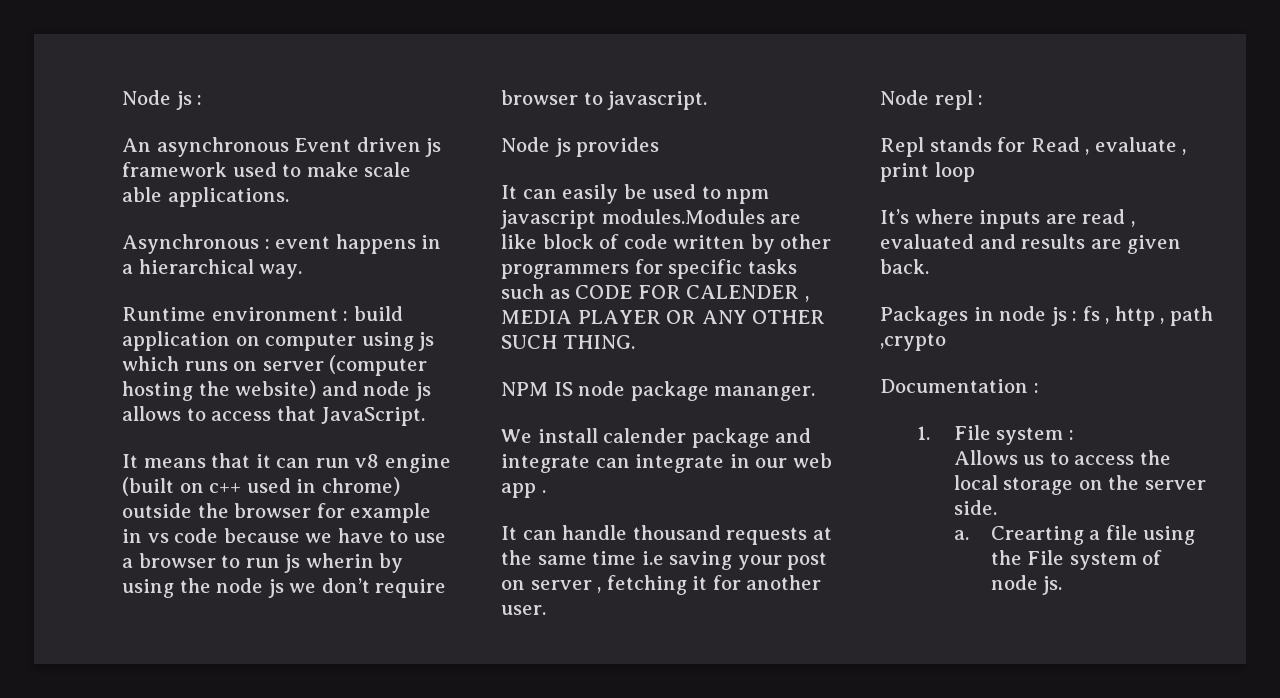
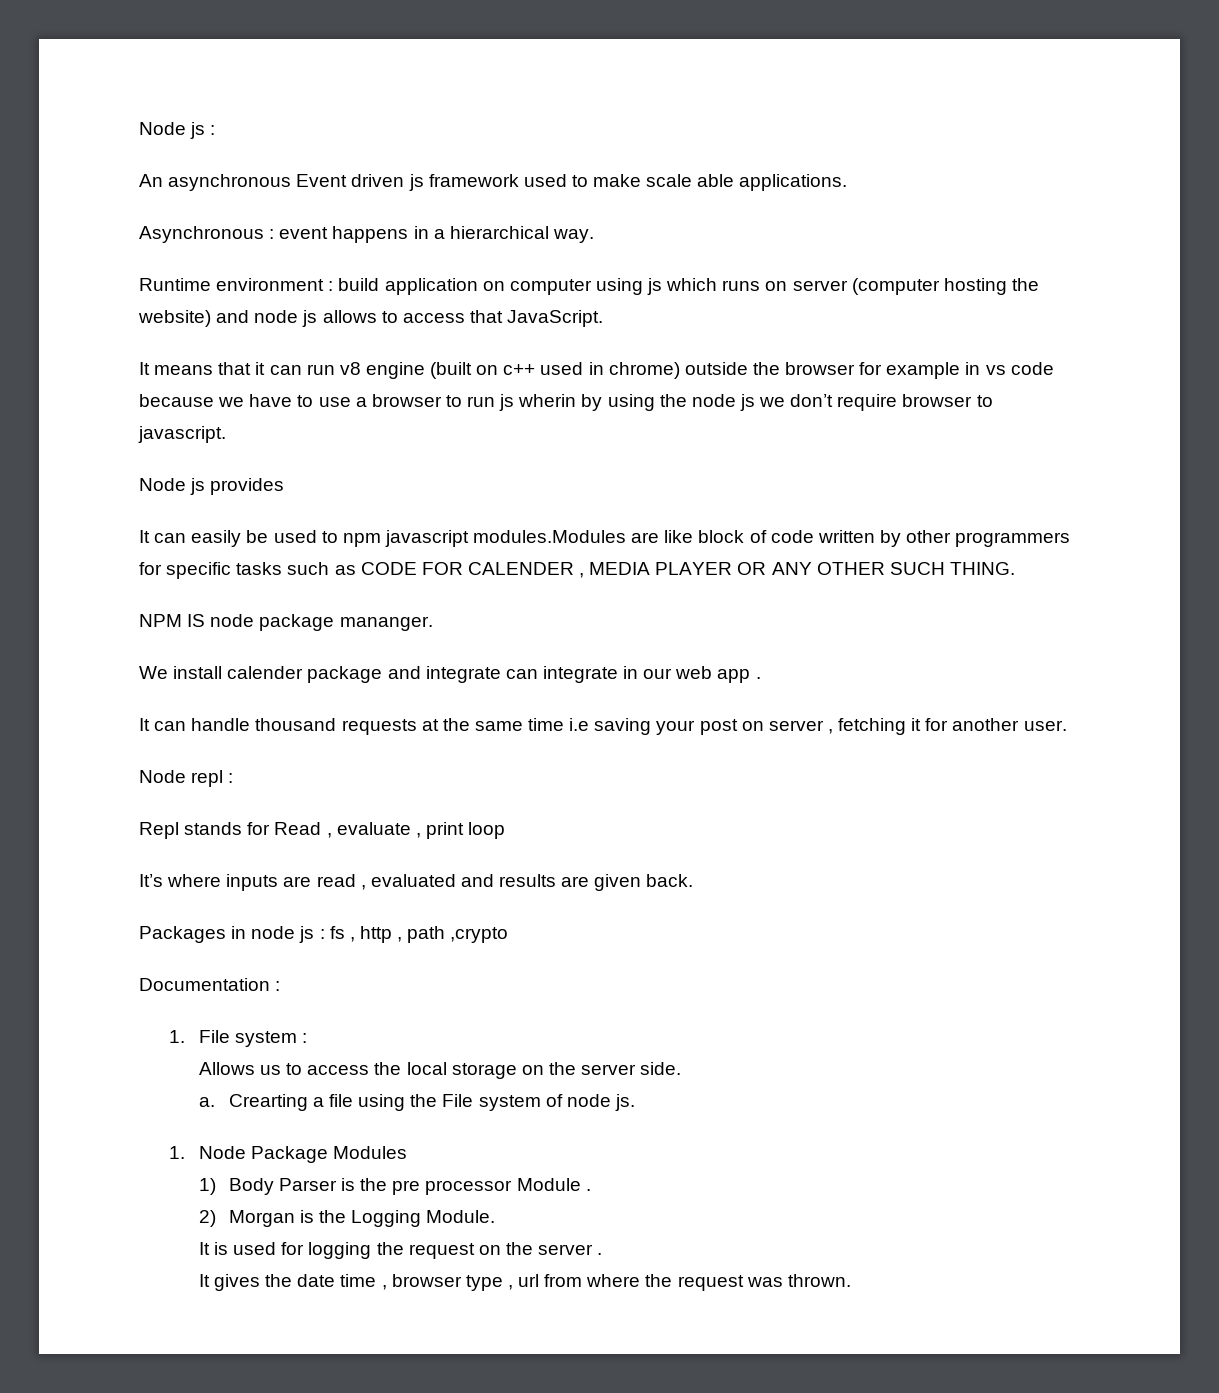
(1063, 585) none -> [168,1146,408,1163] [198,1178,591,1195] [198,1210,496,1227] [198,1242,603,1259] [198,1274,851,1291] // 1. Node Package Modules // 1) Body Parser is the pre processor Module . // 2) Morgan is the Logging Module. // It is used for logging the request on the server . // It gives the date time , browser type , url from where the request was thrown.

